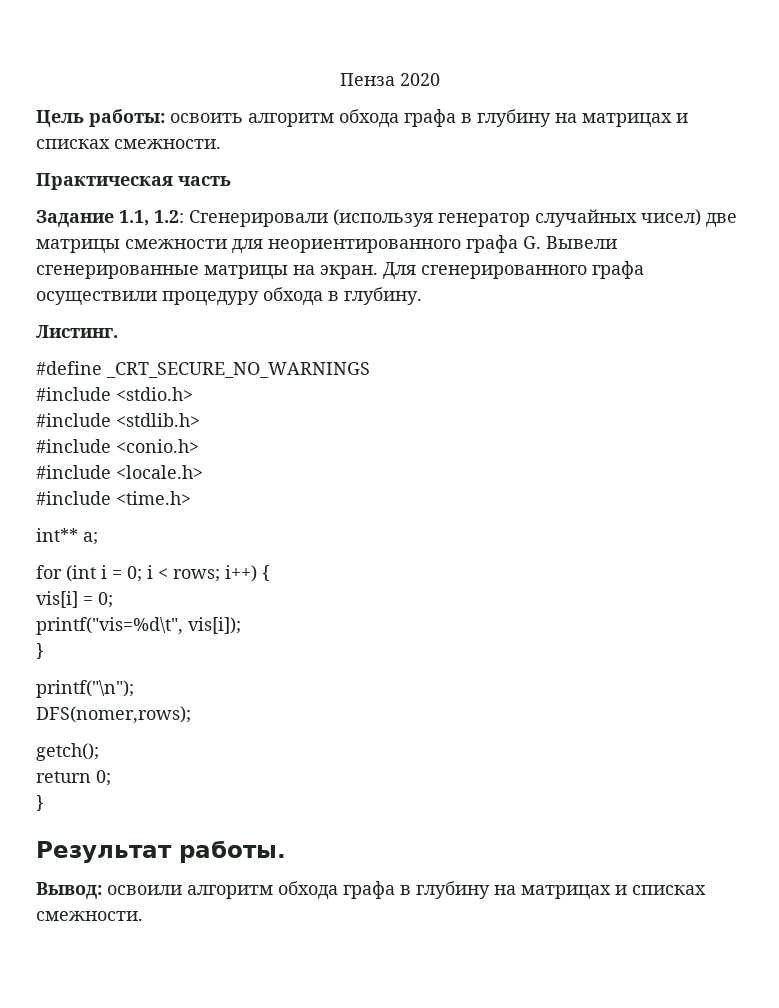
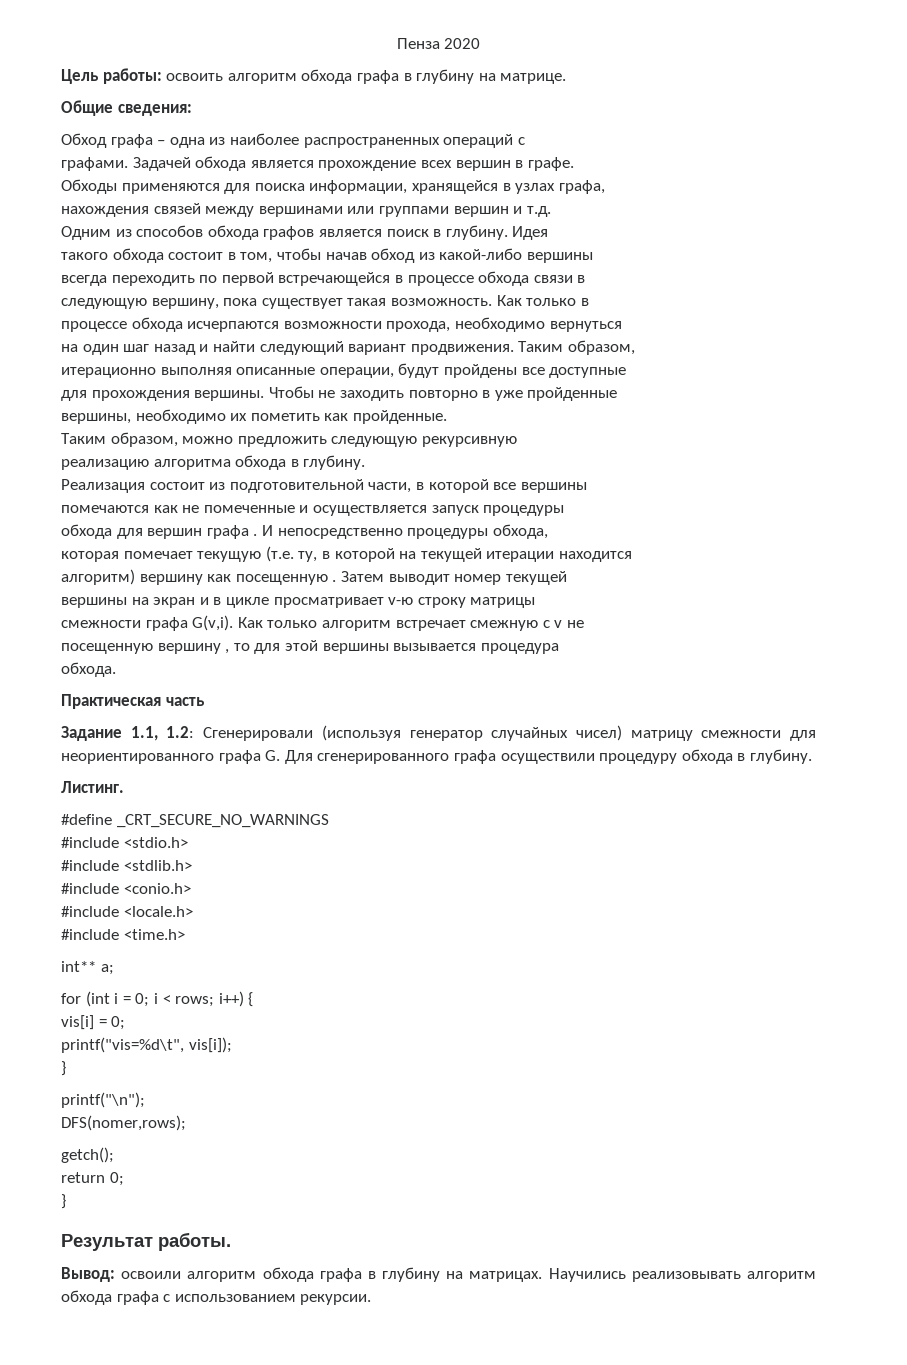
[582,113,688,128] [36,139,221,149] матрицах и списках смежности. -> [500,73,567,84] [61,100,192,116] [61,133,525,148] [61,156,574,171] [61,179,605,194] [61,203,551,217] [61,225,549,240] [61,248,593,263] [61,271,586,286] [61,295,589,309] [61,317,622,332] [61,340,635,355] [61,363,627,378] [61,386,618,401] [61,409,447,424] [61,432,517,447] [61,455,366,470] [61,479,587,493] [61,505,565,516] [61,524,548,539] [61,546,632,562] [61,569,567,585] [61,597,536,608] [61,615,584,631] [61,640,559,654] [61,662,116,677] матрице. // Общие сведения: // Обход графа – одна из наиболее распространенных операций с // графами. Задачей обхода является прохождение всех вершин в графе. // Обходы применяются для поиска информации, хранящейся в узлах графа, // нахождения связей между вершинами или группами вершин и т.д. // Одним из способов обхода графов является поиск в глубину. Идея // такого обхода состоит в том, чтобы начав обход из какой-либо вершины // всегда переходить по первой встречающейся в процессе обхода связи в // следующую вершину, пока существует такая возможность. Как только в // процессе обхода исчерпаются возможности прохода, необходимо вернуться // на один шаг назад и найти следующий вариант продвижения. Таким образом, // итерационно выполняя описанные операции, будут пройдены все доступные // для прохождения вершины. Чтобы не заходить повторно в уже пройденные // вершины, необходимо их пометить как пройденные. // Таким образом, можно предложить следующую рекурсивную // реализацию алгоритма обхода в глубину. // Реализация состоит из подготовительной части, в которой все вершины // помечаются как не помеченные и осуществляется запуск процедуры // обхода для вершин графа . И непосредственно процедуры обхода, // которая помечает текущую (т.е. ту, в которой на текущей итерации находится // алгоритм) вершину как посещенную . Затем выводит номер текущей // вершины на экран и в цикле просматривает v-ю строку матрицы // смежности графа G(v,i). Как только алгоритм встречает смежную с v не // посещенную вершину , то для этой вершины вызывается процедура // обхода.
[706,213,737,228] [36,239,120,254] две матрицы -> [630,730,693,741] матрицу
[546,236,617,249] [36,265,378,280] Вывели сгенерированные матрицы на экран. -> (281, 755) none
[521,885,706,900] [36,911,143,921] матрицах и списках смежности. -> [469,1268,816,1282] [61,1290,372,1305] матрицах. Научились реализовывать алгоритм обхода графа с использованием рекурсии.

